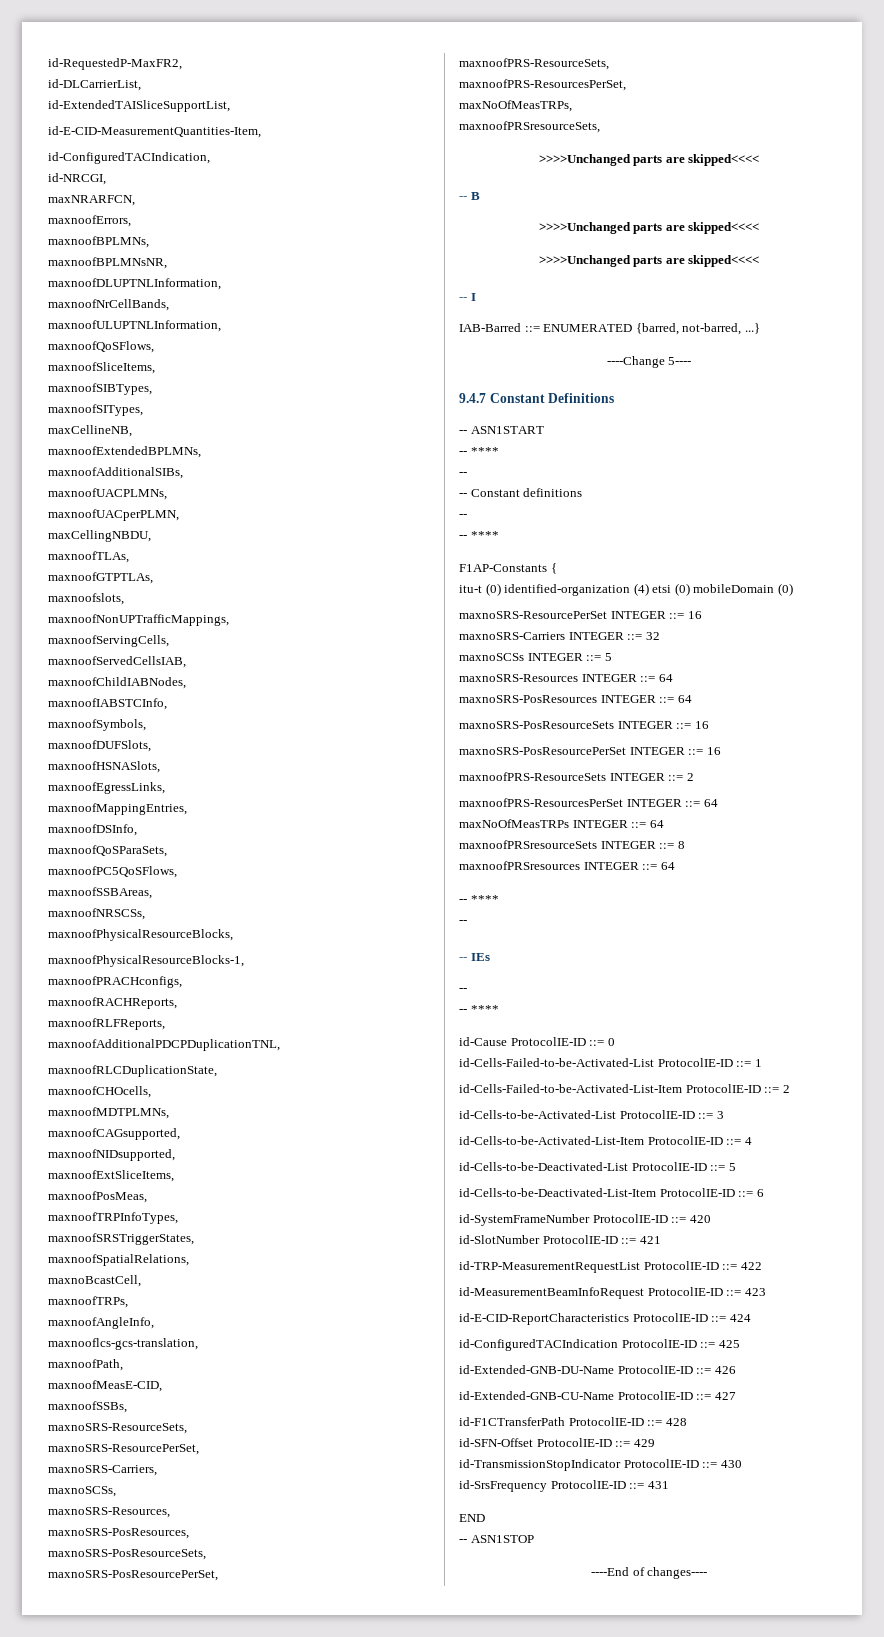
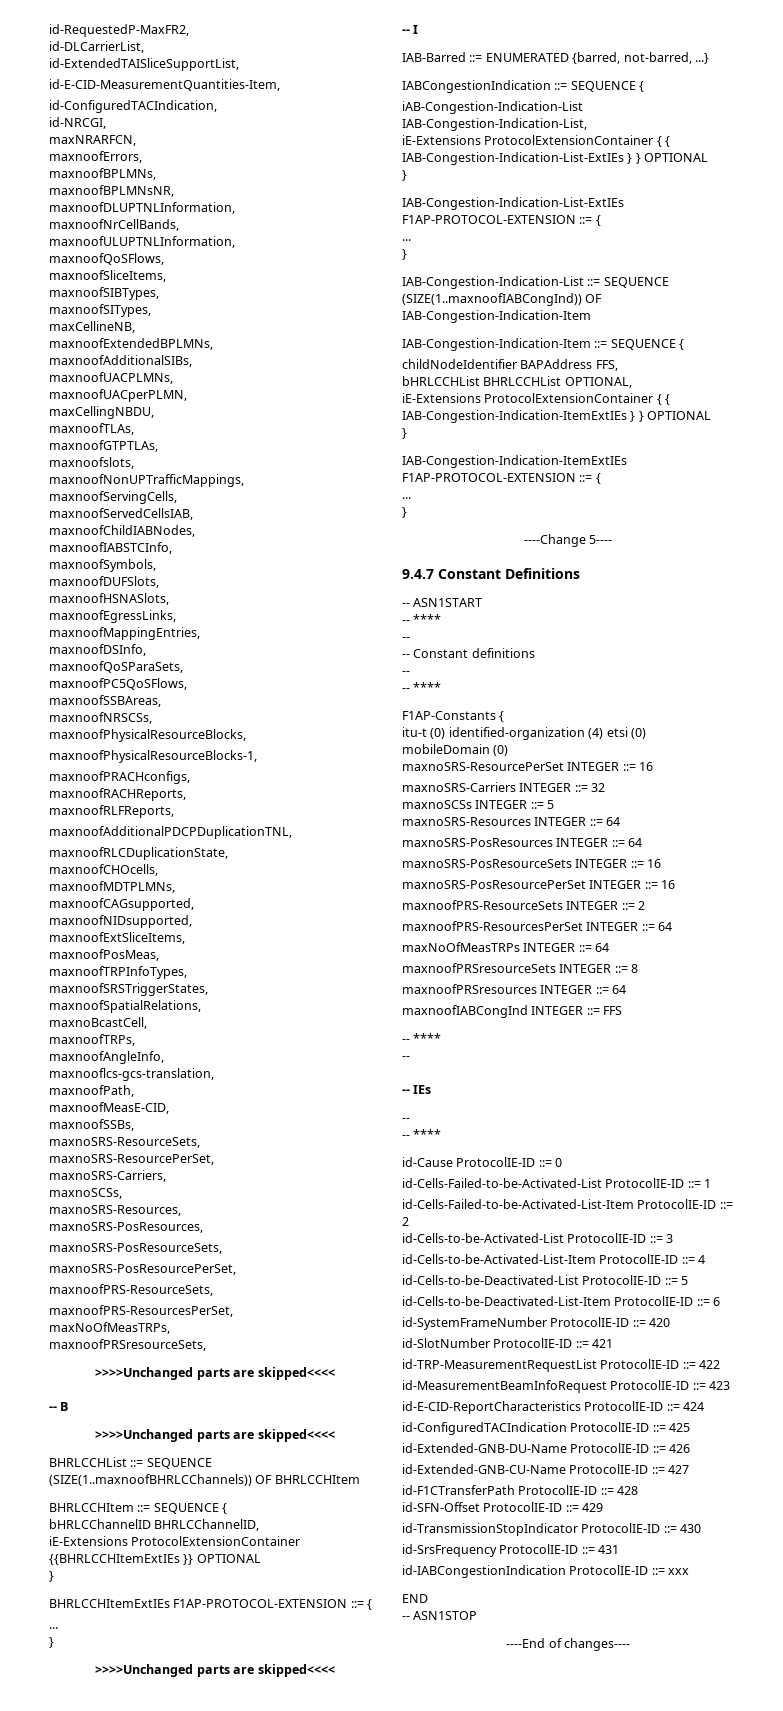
(760, 228) none -> [49,1457,212,1469] [49,1474,360,1486] [49,1503,228,1514] [49,1519,260,1531] [49,1536,301,1546] [49,1554,261,1565] [49,1571,54,1582] [49,1599,373,1610] [49,1627,58,1629] [49,1637,54,1648] // BHRLCCHList ::= SEQUENCE (SIZE(1..maxnoofBHRLCChannels)) OF BHRLCCHItem // BHRLCCHItem ::= SEQUENCE { // bHRLCChannelID BHRLCChannelID, // iE-Extensions ProtocolExtensionContainer {{BHRLCCHItemExtIEs }} OPTIONAL // } // BHRLCCHItemExtIEs F1AP-PROTOCOL-EXTENSION ::= { // ... // }
(760, 328) none -> [402,80,645,93] [402,101,583,114] [402,118,587,131] [402,135,671,147] [402,152,709,165] [402,170,407,181] [402,197,624,210] [402,215,601,226] [402,239,411,241] [402,249,407,260] [402,276,669,289] [402,293,603,306] [402,310,591,323] [402,338,685,351] [402,359,618,371] [402,376,632,388] [402,393,671,405] [402,410,712,423] [402,428,407,439] [402,455,627,468] [402,473,601,484] [402,497,411,499] [402,507,407,518] // IABCongestionIndication ::= SEQUENCE { // iAB-Congestion-Indication-List IAB-Congestion-Indication-List, // iE-Extensions ProtocolExtensionContainer { { IAB-Congestion-Indication-List-ExtIEs } } OPTIONAL // } // IAB-Congestion-Indication-List-ExtIEs F1AP-PROTOCOL-EXTENSION ::= { // ... // } // IAB-Congestion-Indication-List ::= SEQUENCE (SIZE(1..maxnoofIABCongInd)) OF IAB-Congestion-Indication-Item // IAB-Congestion-Indication-Item ::= SEQUENCE { // childNodeIdentifier BAPAddress FFS, // bHRLCCHList BHRLCCHList OPTIONAL, // iE-Extensions ProtocolExtensionContainer { { IAB-Congestion-Indication-ItemExtIEs } } OPTIONAL // } // IAB-Congestion-Indication-ItemExtIEs F1AP-PROTOCOL-EXTENSION ::= { // ... // }
(675, 866) none -> [402,1005,623,1018] // maxnoofIABCongInd INTEGER ::= FFS
(669, 1485) none -> [402,1565,690,1578] // id-IABCongestionIndication ProtocolIE-ID ::= xxx

